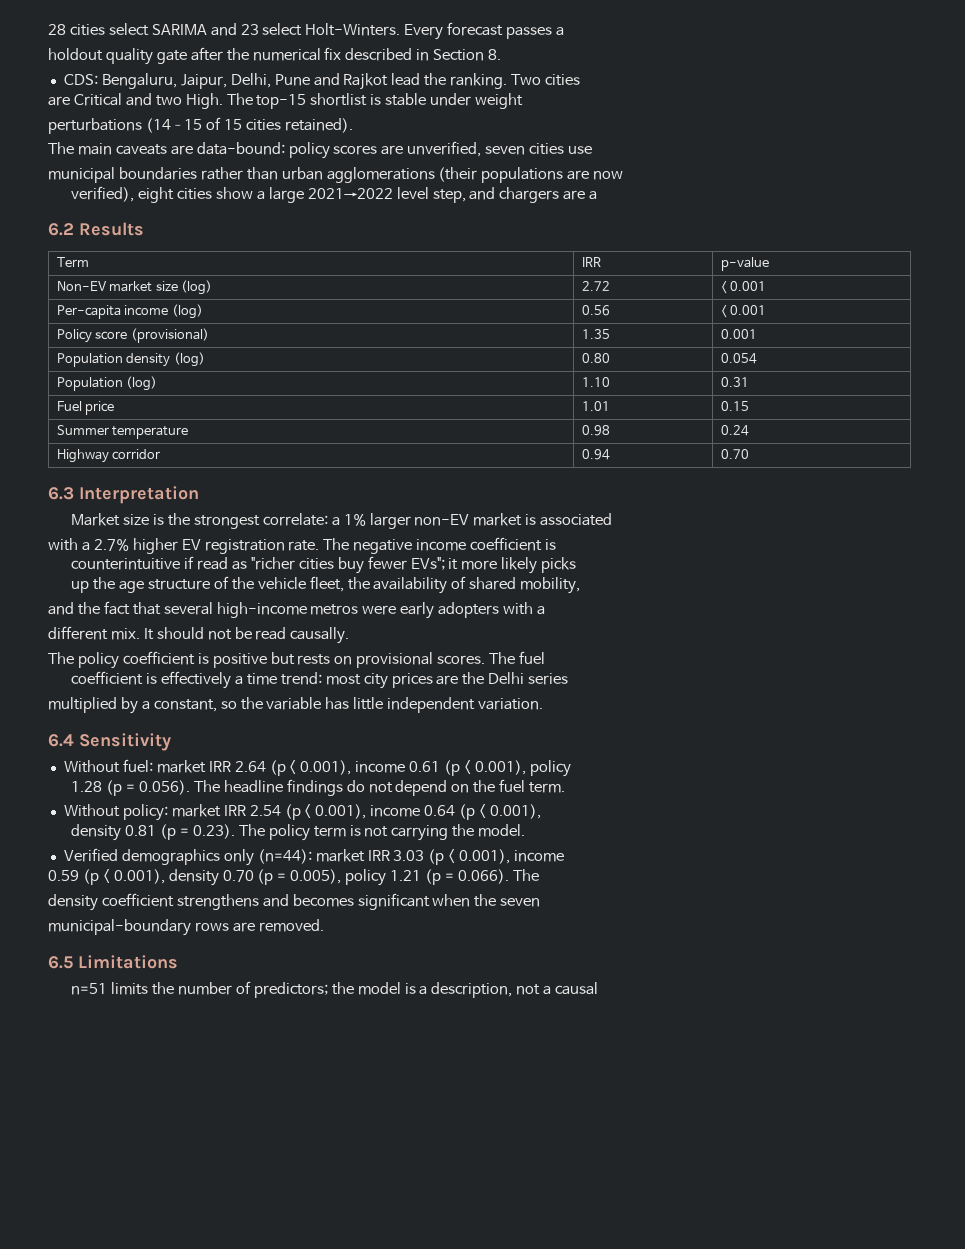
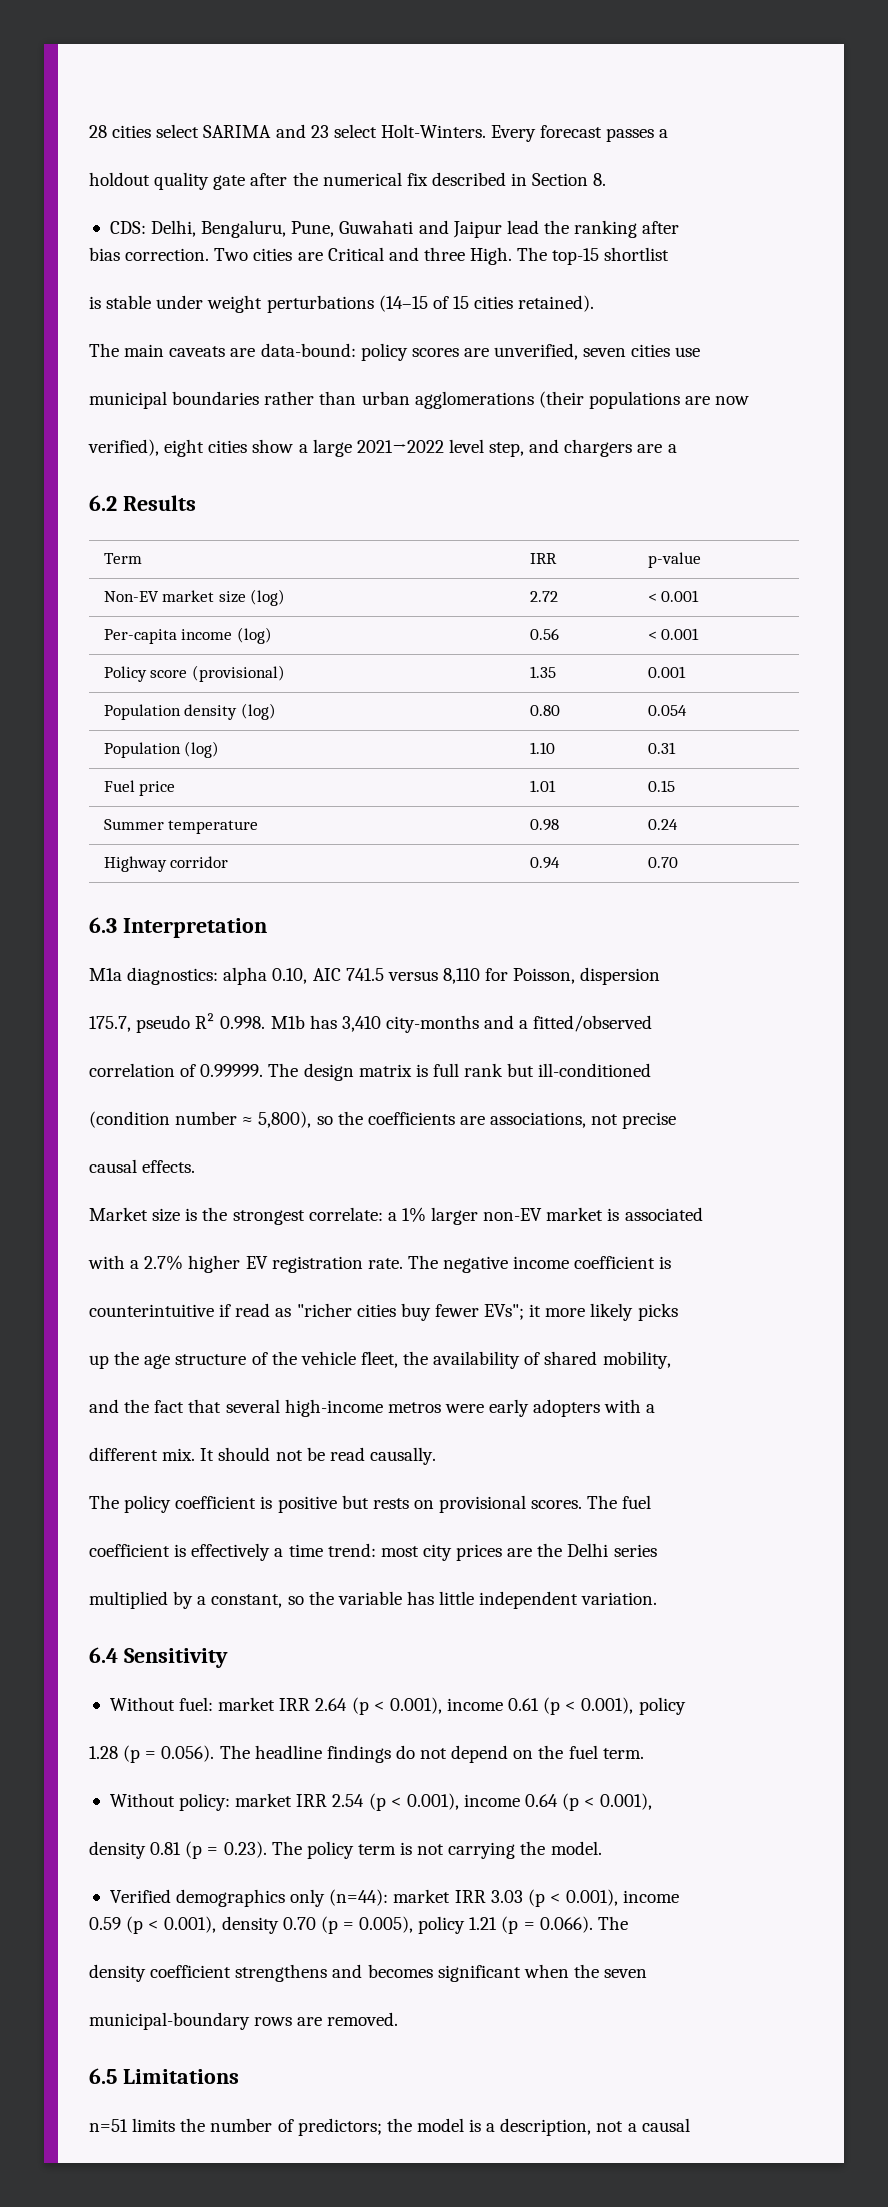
[101,73,508,90] Bengaluru, Jaipur, Delhi, Pune and Rajkot lead the ranking. -> [151,220,680,238] [89,247,210,261] Delhi, Bengaluru, Pune, Guwahati and Jaipur lead the ranking after // bias correction.
(580, 80) // -> (293, 254) none
[155,95,182,106] two -> [423,247,465,261] three
(368, 99) none -> (670, 254) //
(524, 101) // -> (263, 304) none
(199, 495) none -> [89,967,661,985] [89,1013,653,1033] [89,1063,652,1081] [89,1111,677,1129] [89,1159,196,1173] // M1a diagnostics: alpha 0.10, AIC 741.5 versus 8,110 for Poisson, dispersion // 175.7, pseudo R² 0.998. M1b has 3,410 city-months and a fitted/observed // correlation of 0.99999. The design matrix is full rank but ill-conditioned // (condition number ≈ 5,800), so the coefficients are associations, not precise // causal effects.

